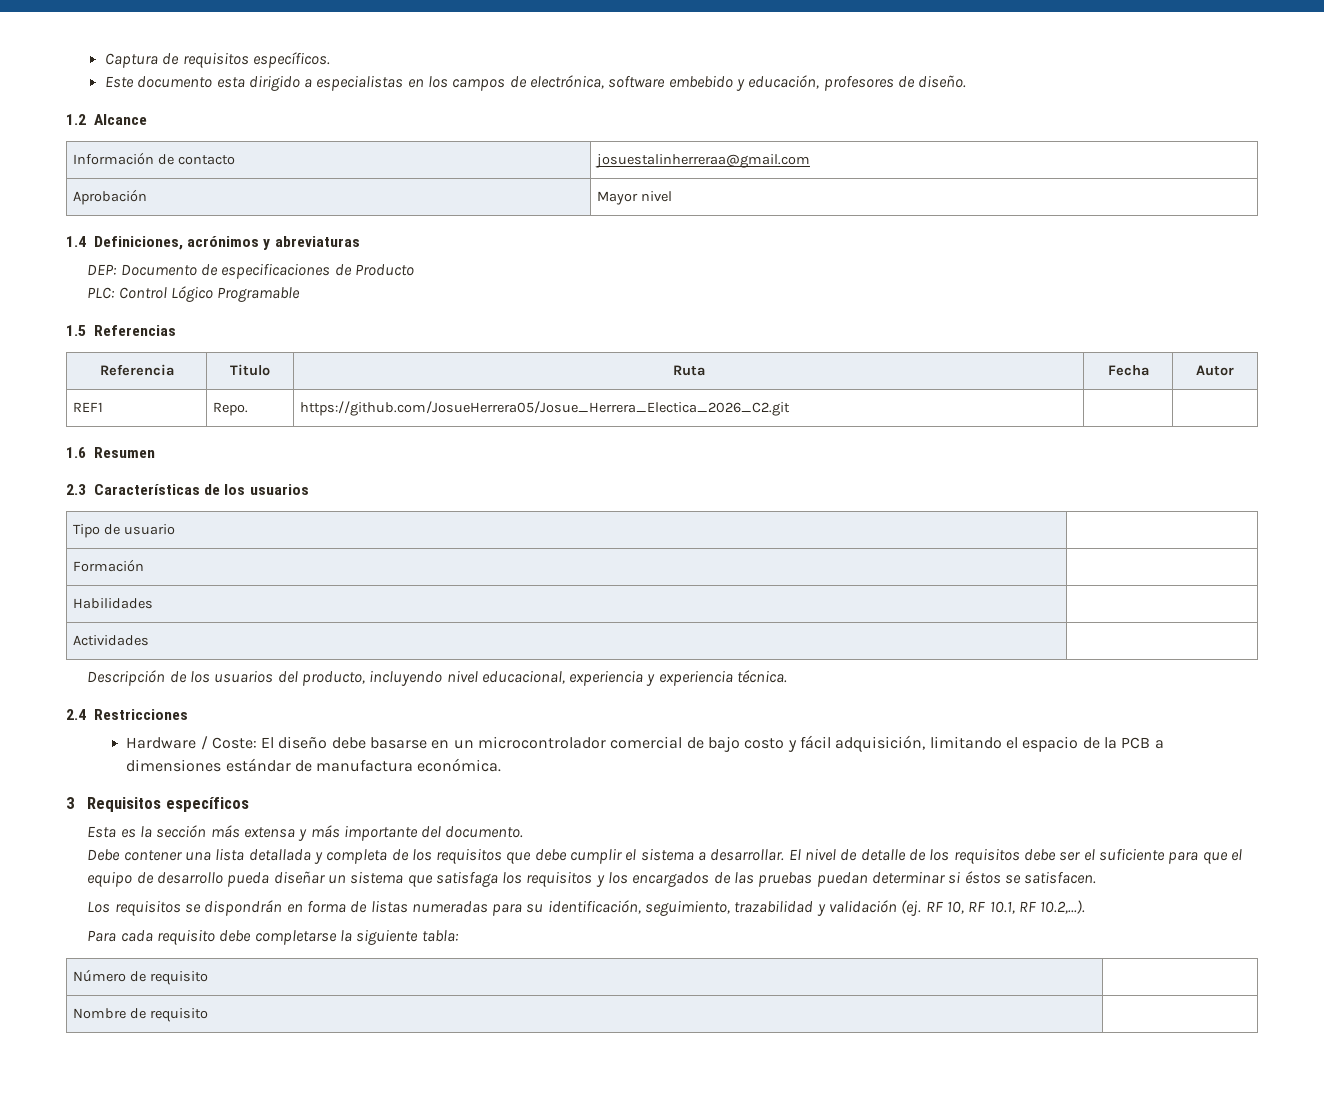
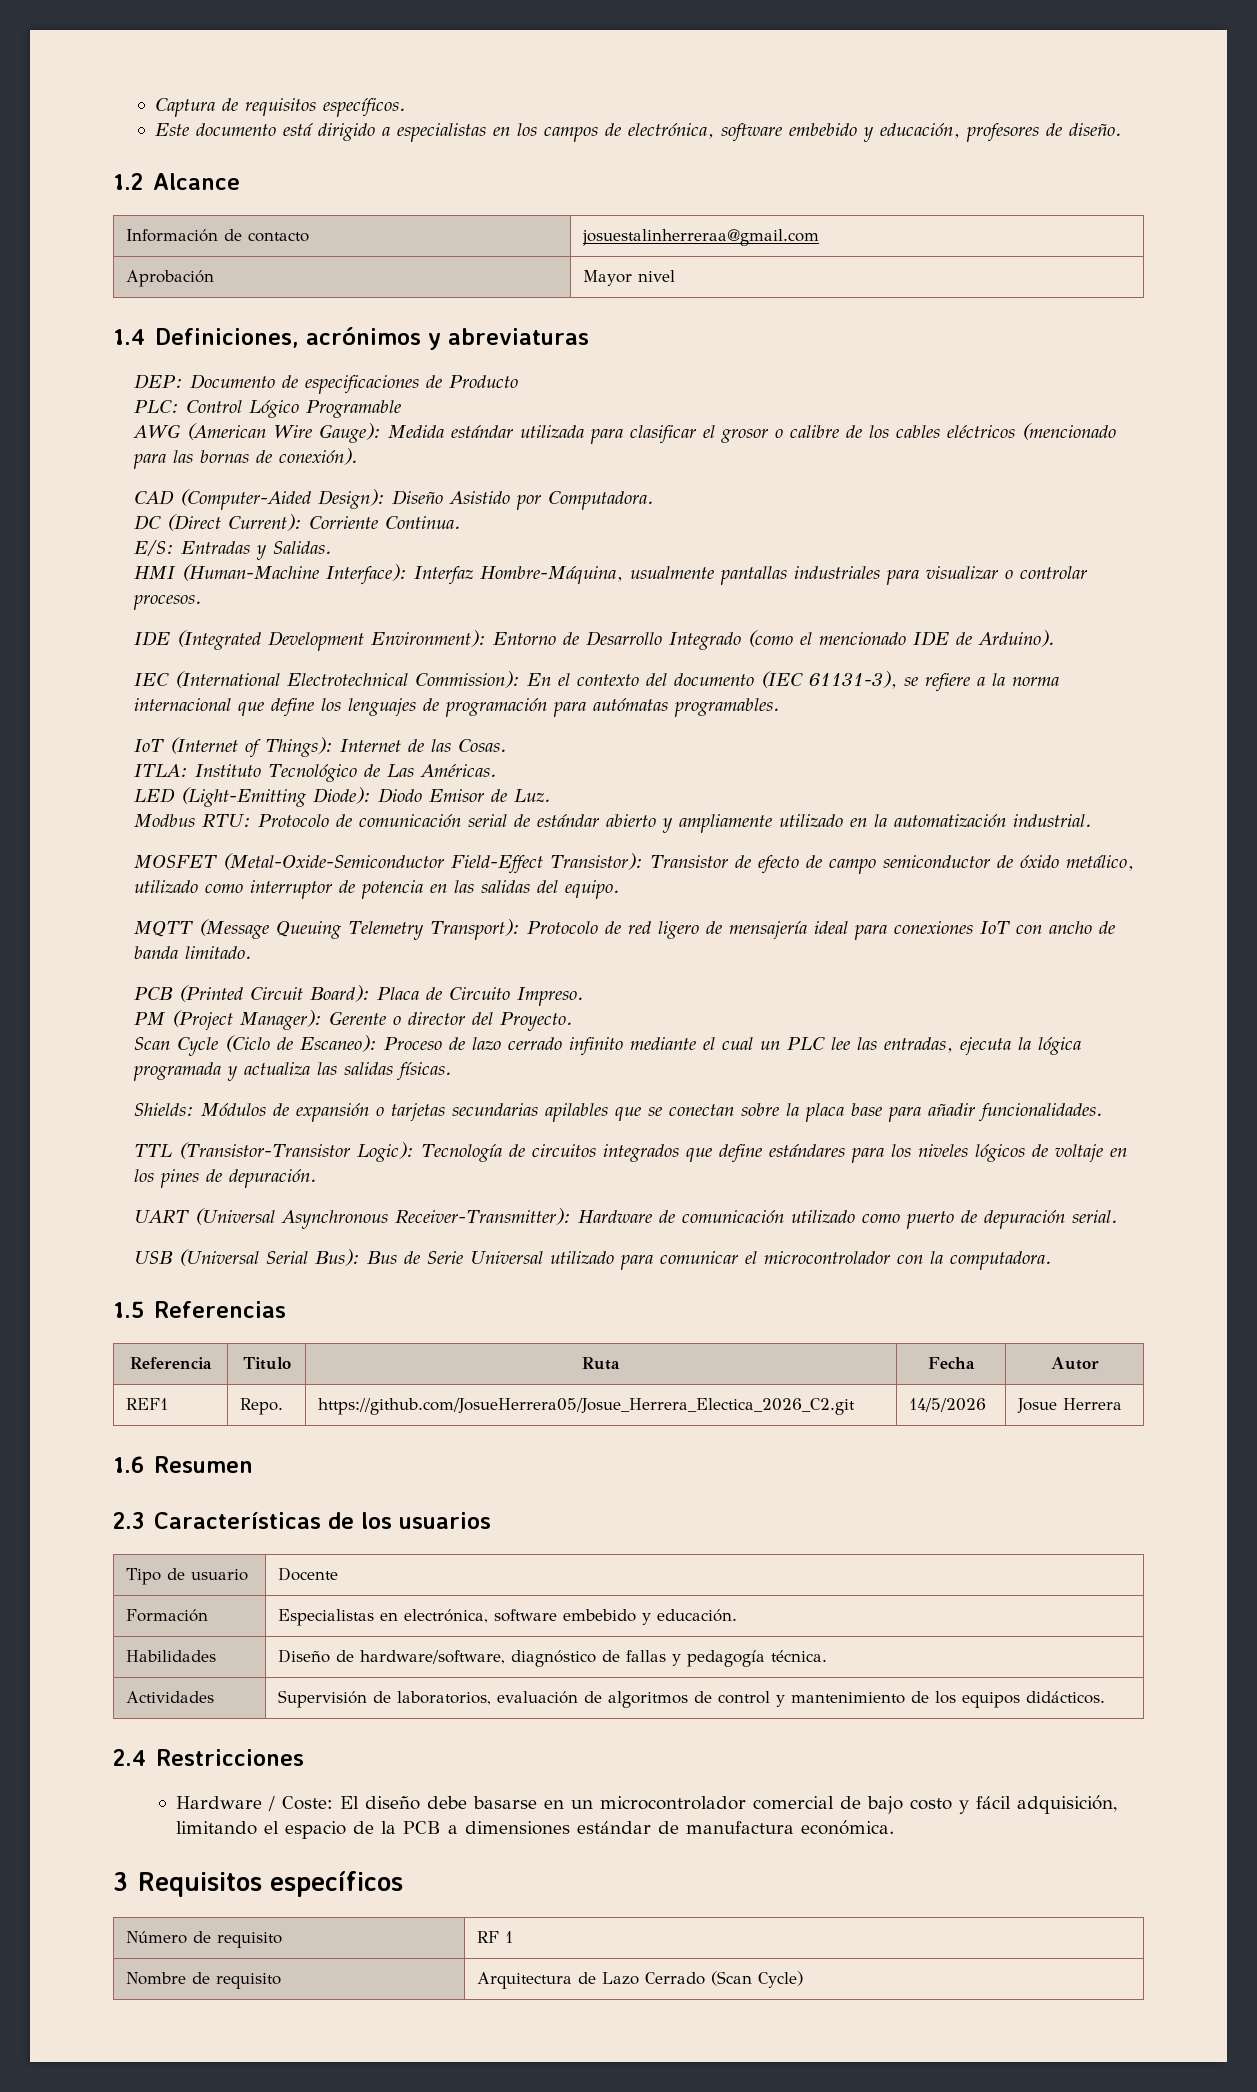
[216,77,245,88] esta -> [282,123,313,136] está
(301, 294) none -> [133,423,1117,444] [133,448,359,469] [134,489,655,510] [134,514,462,531] [134,540,333,560] [134,564,1089,585] [133,594,203,610] [134,630,1056,651] [134,671,1060,692] [134,698,781,717] [134,737,508,758] [134,764,498,782] [134,787,552,807] [134,814,1093,833] [134,853,1135,874] [134,880,621,899] [134,919,1116,940] [134,946,253,959] [134,985,585,1006] [134,1010,574,1031] [134,1035,1082,1056] [133,1062,453,1081] [134,1103,1104,1122] [134,1142,1128,1163] [134,1169,318,1188] [134,1208,1119,1229] [134,1249,1053,1270] // AWG (American Wire Gauge): Medida estándar utilizada para clasificar el grosor o calibre de los cables eléctricos (mencionado para las bornas de conexión). // CAD (Computer-Aided Design): Diseño Asistido por Computadora. // DC (Direct Current): Corriente Continua. // E/S: Entradas y Salidas. // HMI (Human-Machine Interface): Interfaz Hombre-Máquina, usualmente pantallas industriales para visualizar o controlar procesos. // IDE (Integrated Development Environment): Entorno de Desarrollo Integrado (como el mencionado IDE de Arduino). // IEC (International Electrotechnical Commission): En el contexto del documento (IEC 61131-3), se refiere a la norma internacional que define los lenguajes de programación para autómatas programables. // IoT (Internet of Things): Internet de las Cosas. // ITLA: Instituto Tecnológico de Las Américas. // LED (Light-Emitting Diode): Diodo Emisor de Luz. // Modbus RTU: Protocolo de comunicación serial de estándar abierto y ampliamente utilizado en la automatización industrial. // MOSFET (Metal-Oxide-Semiconductor Field-Effect Transistor): Transistor de efecto de campo semiconductor de óxido metálico, utilizado como interruptor de potencia en las salidas del equipo. // MQTT (Message Queuing Telemetry Transport): Protocolo de red ligero de mensajería ideal para conexiones IoT con ancho de banda limitado. // PCB (Printed Circuit Board): Placa de Circuito Impreso. // PM (Project Manager): Gerente o director del Proyecto. // Scan Cycle (Ciclo de Escaneo): Proceso de lazo cerrado infinito mediante el cual un PLC lee las entradas, ejecuta la lógica programada y actualiza las salidas físicas. // Shields: Módulos de expansión o tarjetas secundarias apilables que se conectan sobre la placa base para añadir funcionalidades. // TTL (Transistor-Transistor Logic): Tecnología de circuitos integrados que define estándares para los niveles lógicos de voltaje en los pines de depuración. // UART (Universal Asynchronous Receiver-Transmitter): Hardware de comunicación utilizado como puerto de depuración serial. // USB (Universal Serial Bus): Bus de Serie Universal utilizado para comunicar el microcontrolador con la computadora.
(791, 408) | -> [908,1398,986,1412] [1016,1398,1122,1413] 14/5/2026 | Josue Herrera
(176, 529) none -> [277,1567,338,1581] Docente
[73,598,154,609] [73,635,150,646] [87,670,788,686] // Habilidades | // Actividades | // Descripción de los usuarios del producto, incluyendo nivel educacional, experiencia y experiencia técnica. -> [277,1609,737,1626] [125,1650,216,1662] [277,1649,827,1667] [125,1691,214,1703] [277,1690,1105,1708] Especialistas en electrónica, software embebido y educación. // Habilidades | Diseño de hardware/software, diagnóstico de fallas y pedagogía técnica. // Actividades | Supervisión de laboratorios, evaluación de algoritmos de control y mantenimiento de los equipos didácticos.
[87,825,524,841] [87,848,1242,864] [87,871,1097,887] [87,900,1086,916] [87,929,459,945] // Esta es la sección más extensa y más importante del documento. // Debe contener una lista detallada y completa de los requisitos que debe cumplir el sistema a desarrollar. El nivel de detalle de los requisitos debe ser el suficiente para que el equipo de desarrollo pueda diseñar un sistema que satisfaga los requisitos y los encargados de las pruebas puedan determinar si éstos se satisfacen. // Los requisitos se dispondrán en forma de listas numeradas para su identificación, seguimiento, trazabilidad y validación (ej. RF 10, RF 10.1, RF 10.2,...). // Para cada requisito debe completarse la siguiente tabla: -> (403, 1884) none
(209, 978) none -> [476,1931,513,1943] RF 1
(209, 1015) none -> [476,1971,803,1989] Arquitectura de Lazo Cerrado (Scan Cycle)

